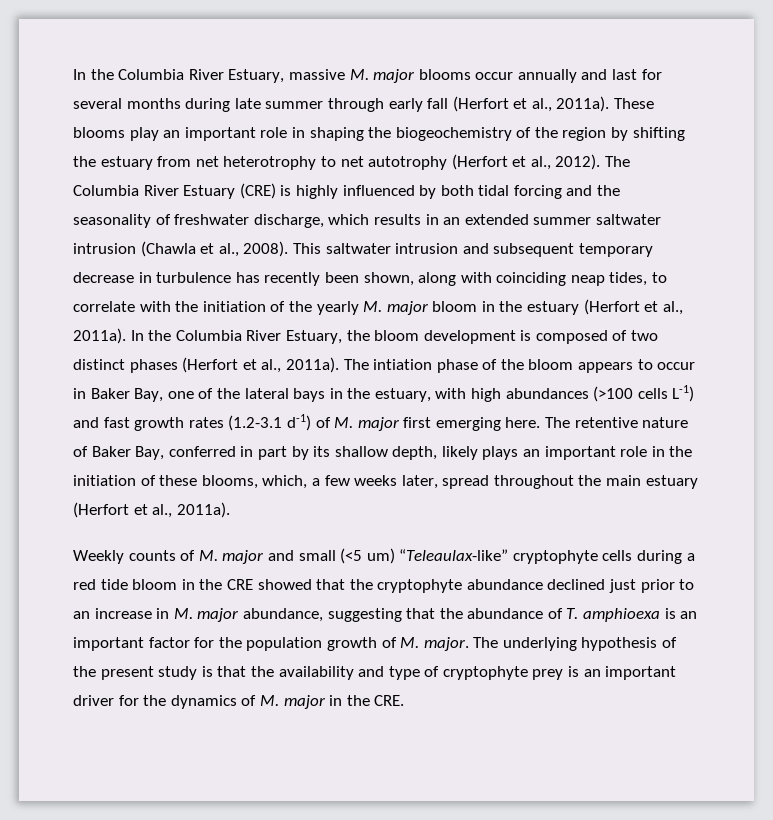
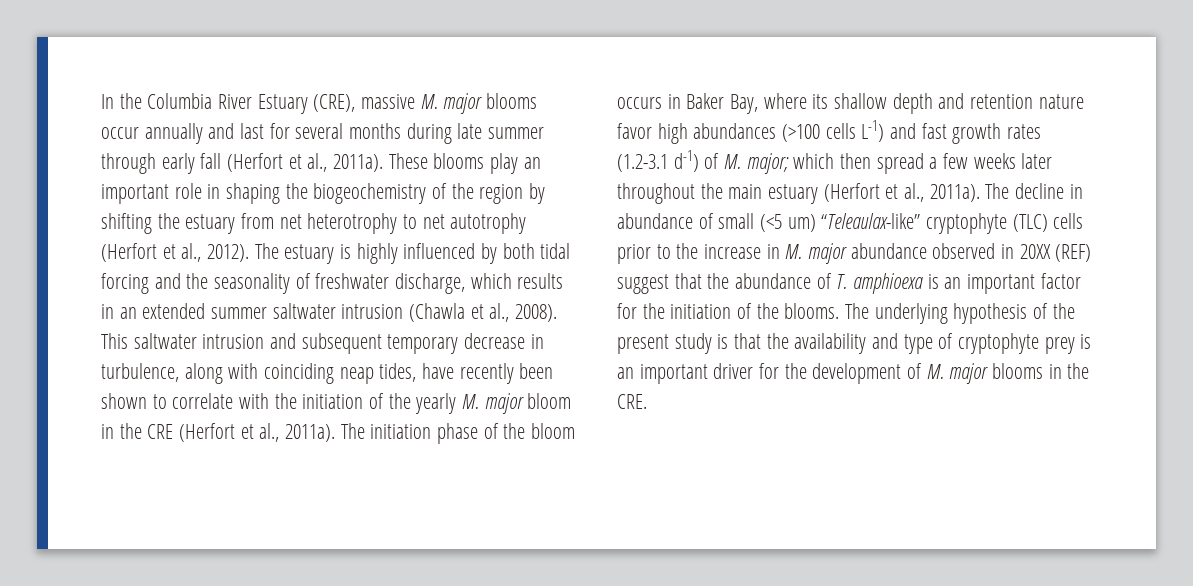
[73,69,285,83] In the Columbia River Estuary, -> [101,93,356,114] In the Columbia River Estuary (CRE),
[73,183,276,199] Columbia River Estuary (CRE) -> [284,244,335,264] estuary
[156,272,414,286] turbulence has recently been shown, -> [101,363,179,382] turbulence,
(648, 279) none -> [422,363,554,384] [101,393,147,409] have recently been shown
[527,299,683,315] [73,328,659,344] [73,357,433,373] estuary (Herfort et al., 2011a). In the Columbia River Estuary, the bloom development is composed of two distinct phases (Herfort et al., 2011a). The intiation -> [147,423,432,442] CRE (Herfort et al., 2011a). The initiation
[578,359,696,373] [73,388,467,402] appears to occur in Baker Bay, one of the lateral bays in the estuary, with -> [617,93,1084,114] [617,123,652,139] occurs in Baker Bay, where its shallow depth and retention nature favor
[357,417,689,431] [73,446,693,460] [73,475,308,489] major first emerging here. The retentive nature of Baker Bay, conferred in part by its shallow depth, likely plays an important role in the initiation of these blooms, which, -> [746,153,924,174] major; which then spread
[401,475,490,489] later, spread -> [1021,153,1053,169] later
[73,550,294,564] // Weekly counts of M. major and -> [985,183,1083,199] [617,213,714,229] The decline in abundance of
[602,550,695,564] [73,579,637,593] cells during a red tide bloom in the CRE showed that the cryptophyte abundance declined just -> [1012,213,1084,232] (TLC) cells
[73,611,90,619] an -> [676,243,699,259] the
[242,608,402,622] abundance, suggesting -> [850,243,1092,262] [617,274,669,294] abundance observed in 20XX (REF) suggest
[246,637,469,651] population growth of M. major. -> [670,303,840,319] initiation of the blooms.
[170,695,325,709] dynamics of M. major -> [812,363,1044,384] development of M. major blooms

